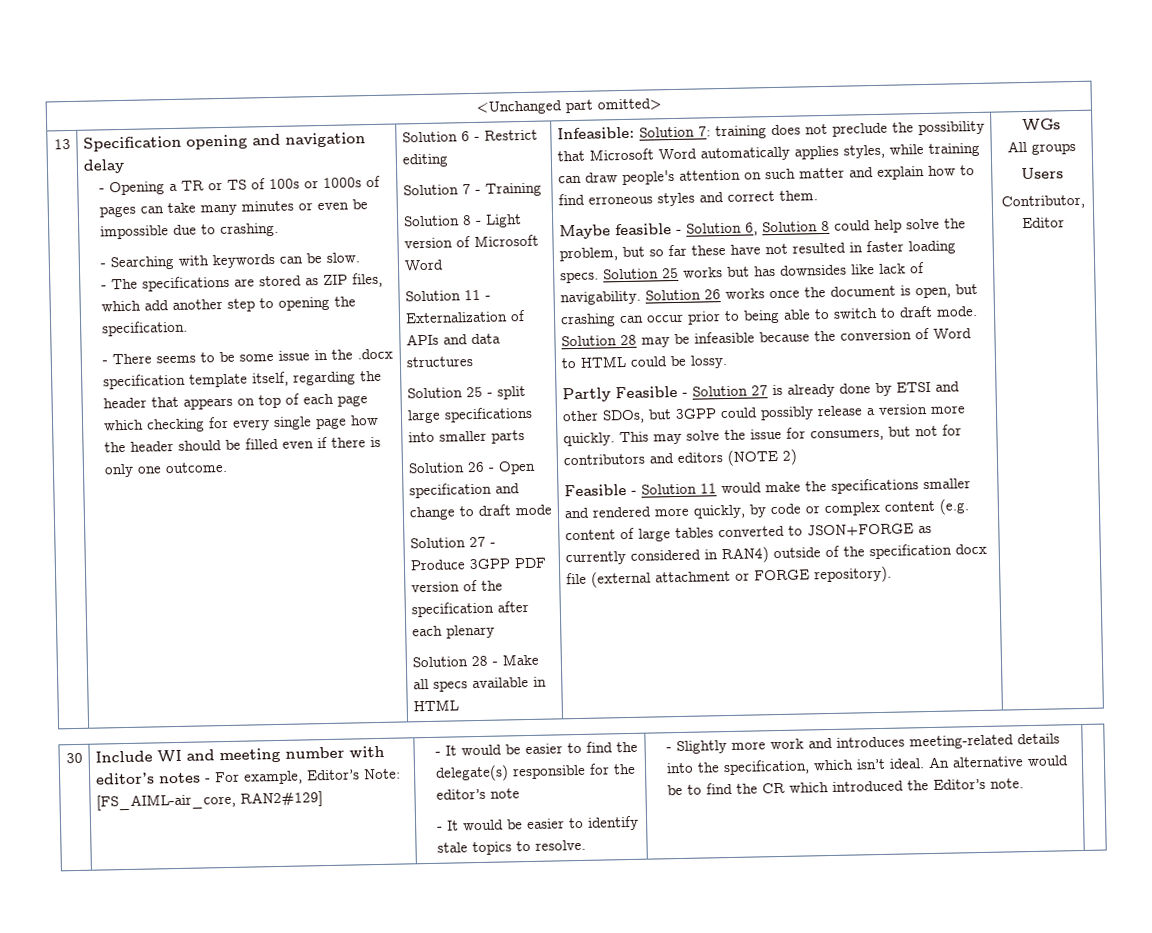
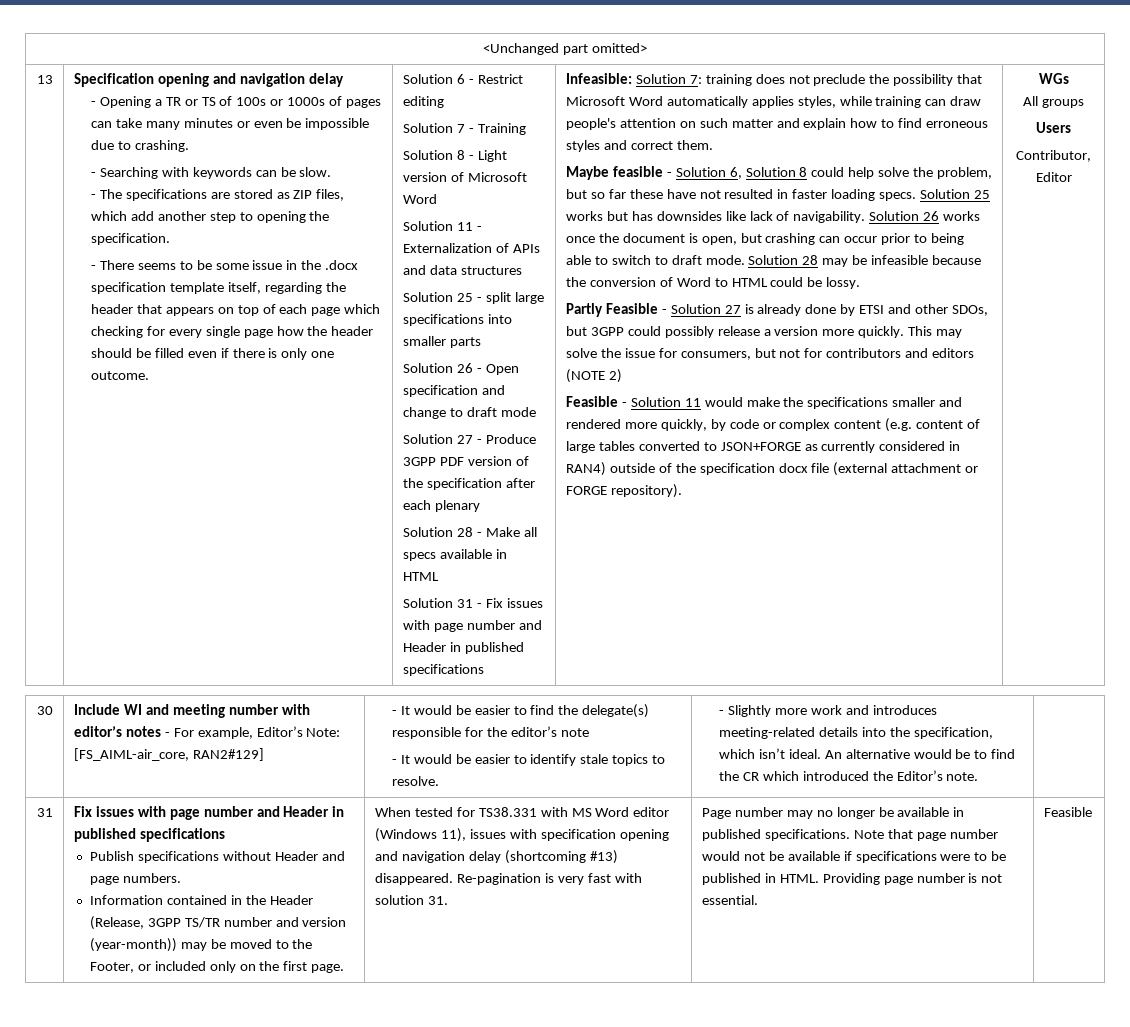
(459, 705) none -> [402,598,543,608] [402,620,542,632] [402,642,524,654] [402,664,484,676] // Solution 31 - Fix issues with page number and Header in published specifications
(1025, 783) none -> [36,808,53,817] [73,806,345,820] [73,828,225,842] [89,851,345,863] [89,873,181,885] [89,895,313,905] [89,916,347,930] [89,938,313,952] [89,961,345,973] [374,807,670,817] [374,828,669,842] [374,850,618,864] [374,873,642,885] [374,895,448,905] [701,807,965,819] [701,829,998,841] [701,851,1007,863] [701,873,1003,885] [701,895,758,905] [1043,807,1092,817] // 31 | Fix issues with page number and Header in published specifications // Publish specifications without Header and page numbers. // Information contained in the Header (Release, 3GPP TS/TR number and version (year-month)) may be moved to the Footer, or included only on the first page. | When tested for TS38.331 with MS Word editor (Windows 11), issues with specification opening and navigation delay (shortcoming #13) disappeared. Re-pagination is very fast with solution 31. | Page number may no longer be available in published specifications. Note that page number would not be available if specifications were to be published in HTML. Providing page number is not essential. | Feasible

